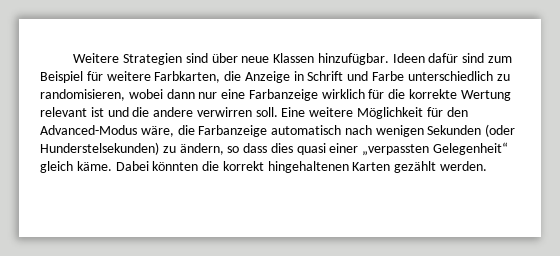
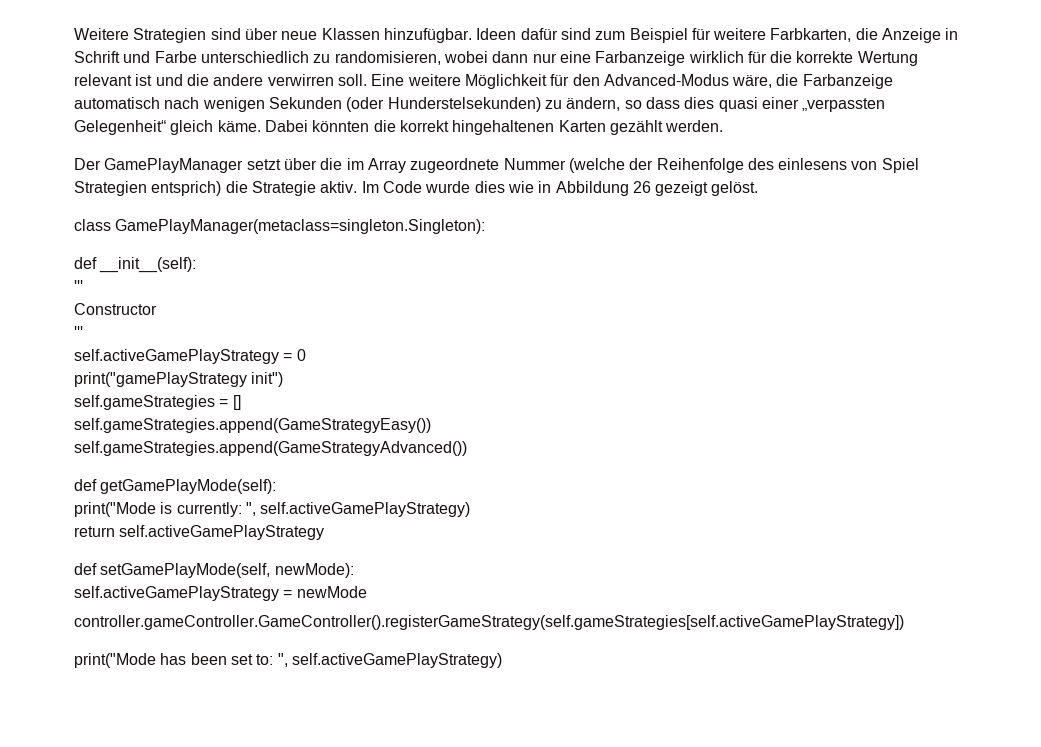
(488, 166) none -> [74,158,919,173] [74,181,759,196] [74,219,486,234] [74,257,197,273] [74,280,83,292] [74,303,157,315] [74,326,83,338] [74,349,306,364] [74,372,284,387] [74,395,241,410] [74,418,431,433] [74,441,467,456] [74,479,277,494] [74,502,471,517] [74,525,325,540] [74,563,354,578] [74,586,367,601] [74,615,904,630] [74,653,502,668] // Der GamePlayManager setzt über die im Array zugeordnete Nummer (welche der Reihenfolge des einlesens von Spiel Strategien entsprich) die Strategie aktiv. Im Code wurde dies wie in Abbildung 26 gezeigt gelöst. // class GamePlayManager(metaclass=singleton.Singleton): // def __init__(self): // ''' // Constructor // ''' // self.activeGamePlayStrategy = 0 // print("gamePlayStrategy init") // self.gameStrategies = [] // self.gameStrategies.append(GameStrategyEasy()) // self.gameStrategies.append(GameStrategyAdvanced()) // def getGamePlayMode(self): // print("Mode is currently: ", self.activeGamePlayStrategy) // return self.activeGamePlayStrategy // def setGamePlayMode(self, newMode): // self.activeGamePlayStrategy = newMode // controller.gameController.GameController().registerGameStrategy(self.gameStrategies[self.activeGamePlayStrategy]) // print("Mode has been set to: ", self.activeGamePlayStrategy)

